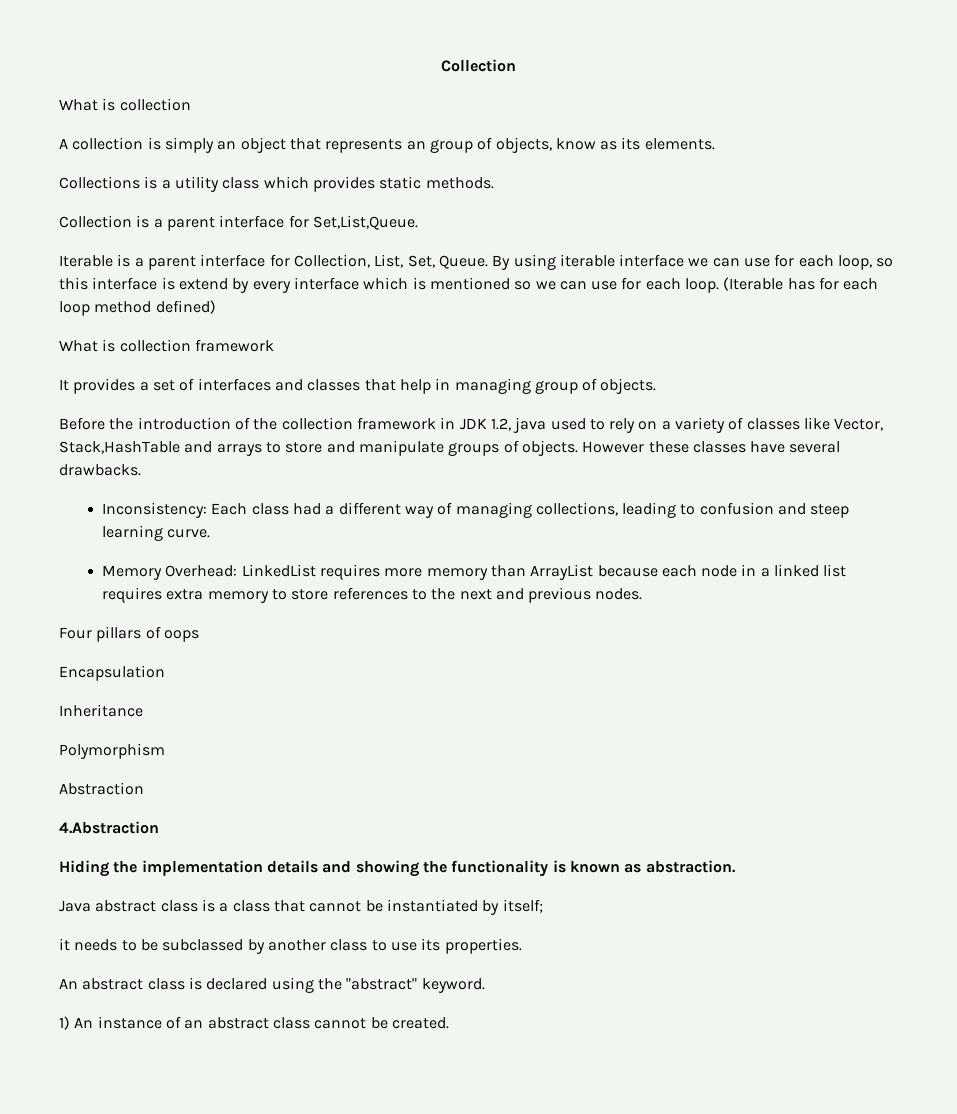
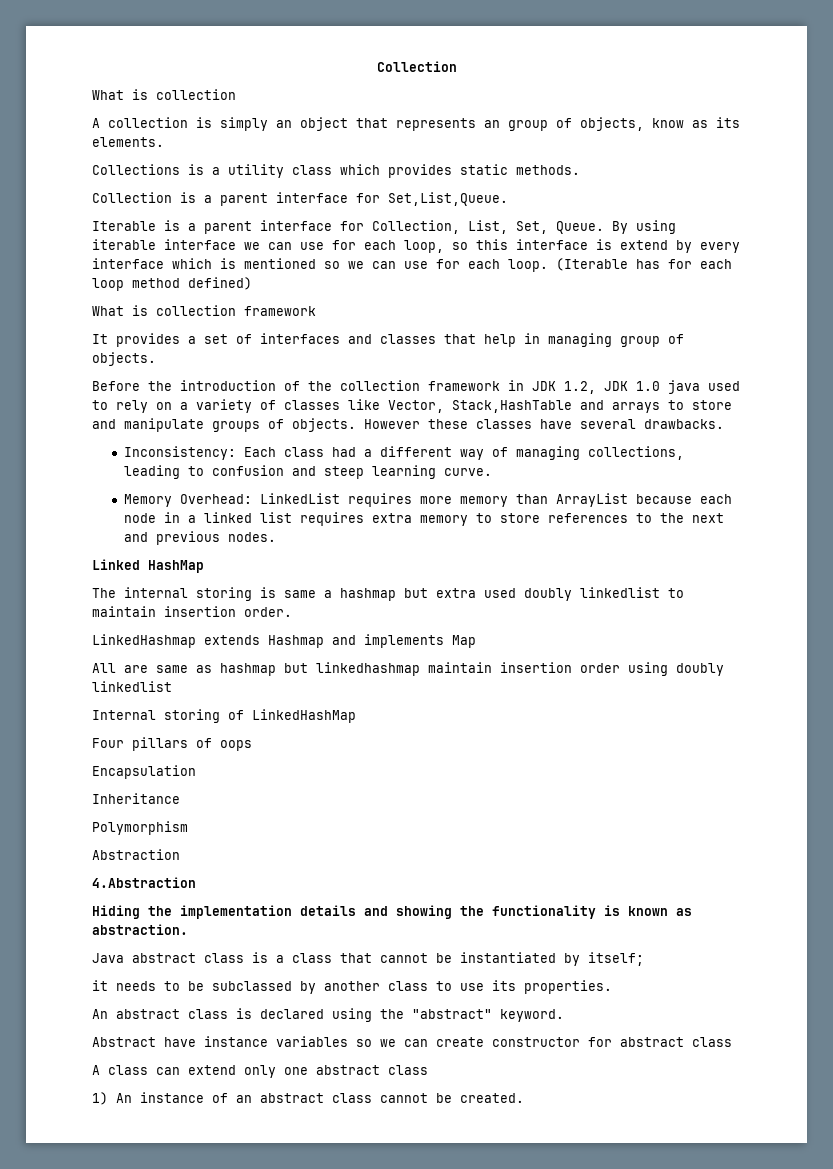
(511, 424) none -> [604,381,660,391] JDK 1.0
(643, 594) none -> [92,559,204,573] [92,587,684,601] [92,606,292,617] [92,634,476,648] [92,662,724,676] [92,681,172,692] [92,709,356,723] // Linked HashMap // The internal storing is same a hashmap but extra used doubly linkedlist to maintain insertion order. // LinkedHashmap extends Hashmap and implements Map // All are same as hashmap but linkedhashmap maintain insertion order using doubly linkedlist // Internal storing of LinkedHashMap
(485, 985) none -> [92,1036,732,1047] [92,1065,428,1078] // Abstract have instance variables so we can create constructor for abstract class // A class can extend only one abstract class

